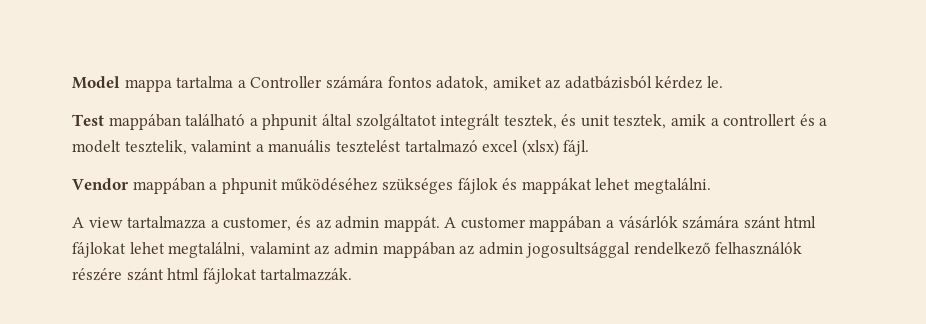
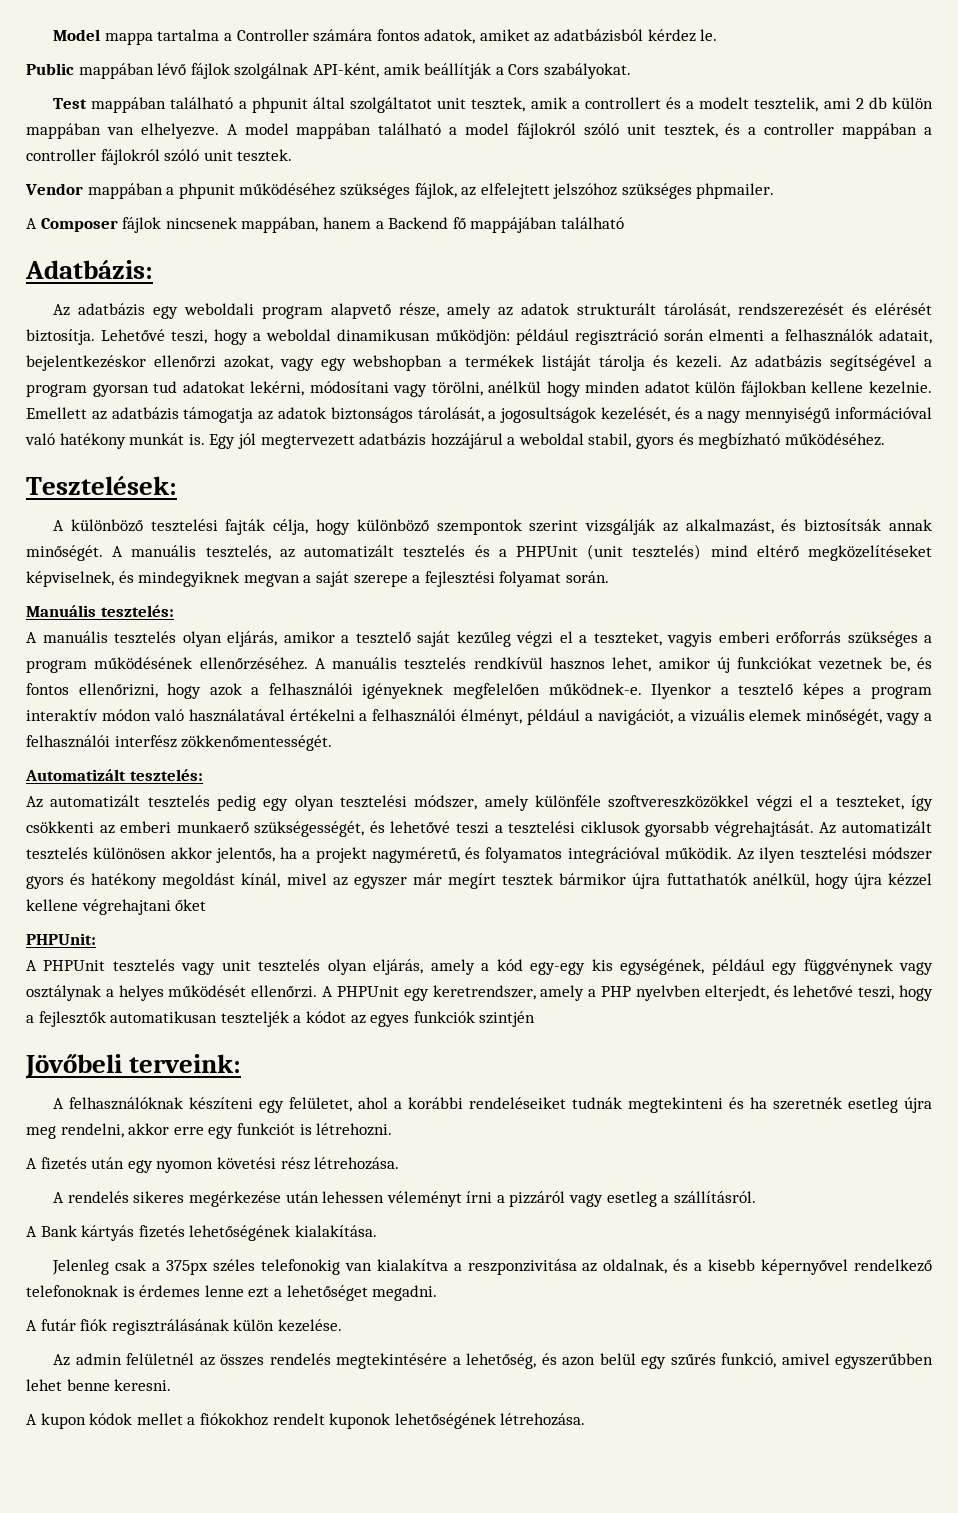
(724, 82) none -> [26,63,631,79] // Public mappában lévő fájlok szolgálnak API-ként, amik beállítják a Cors szabályokat.
[440,114,577,130] integrált tesztek, és -> (433, 105) none
[191,139,590,156] valamint a manuális tesztelést tartalmazó excel (xlsx) fájl. -> [823,97,934,109] [26,123,932,139] [26,149,293,165] ami 2 db külön mappában van elhelyezve. A model mappában található a model fájlokról szóló unit tesztek, és a controller mappában a controller fájlokról szóló unit tesztek.
[457,178,711,194] [72,216,817,232] [72,242,803,258] [72,268,353,284] fájlok és mappákat lehet megtalálni. // A view tartalmazza a customer, és az admin mappát. A customer mappában a vásárlók számára szánt html fájlokat lehet megtalálni, valamint az admin mappában az admin jogosultsággal rendelkező felhasználók részére szánt html fájlokat tartalmazzák. -> [414,183,775,199] [26,217,624,233] [25,260,153,279] [53,303,932,319] [26,329,932,345] [26,355,932,371] [26,381,932,397] [26,407,932,423] [25,433,885,449] [26,476,177,495] [53,519,932,535] [26,544,932,561] [26,571,609,587] [26,605,174,617] [26,631,932,647] [26,657,933,673] [26,683,932,699] [26,709,932,725] [26,735,333,751] [25,769,203,781] [26,795,934,811] [26,821,932,837] [26,847,932,863] [26,873,933,889] [26,899,207,915] [26,933,96,945] [26,959,933,975] [26,985,934,1001] [26,1011,536,1027] [25,1054,242,1079] [53,1097,933,1113] [26,1123,393,1139] [26,1157,400,1173] [53,1191,756,1207] [26,1225,377,1241] [52,1259,933,1275] [26,1285,438,1301] [26,1319,342,1335] [53,1353,934,1369] [26,1379,172,1391] [26,1413,586,1429] fájlok, az elfelejtett jelszóhoz szükséges phpmailer. // A Composer fájlok nincsenek mappában, hanem a Backend fő mappájában található // Adatbázis: // Az adatbázis egy weboldali program alapvető része, amely az adatok strukturált tárolását, rendszerezését és elérését biztosítja. Lehetővé teszi, hogy a weboldal dinamikusan működjön: például regisztráció során elmenti a felhasználók adatait, bejelentkezéskor ellenőrzi azokat, vagy egy webshopban a termékek listáját tárolja és kezeli. Az adatbázis segítségével a program gyorsan tud adatokat lekérni, módosítani vagy törölni, anélkül hogy minden adatot külön fájlokban kellene kezelnie. Emellett az adatbázis támogatja az adatok biztonságos tárolását, a jogosultságok kezelését, és a nagy mennyiségű információval való hatékony munkát is. Egy jól megtervezett adatbázis hozzájárul a weboldal stabil, gyors és megbízható működéséhez. // Tesztelések: // A különböző tesztelési fajták célja, hogy különböző szempontok szerint vizsgálják az alkalmazást, és biztosítsák annak minőségét. A manuális tesztelés, az automatizált tesztelés és a PHPUnit (unit tesztelés) mind eltérő megközelítéseket képviselnek, és mindegyiknek megvan a saját szerepe a fejlesztési folyamat során. // Manuális tesztelés: // A manuális tesztelés olyan eljárás, amikor a tesztelő saját kezűleg végzi el a teszteket, vagyis emberi erőforrás szükséges a program működésének ellenőrzéséhez. A manuális tesztelés rendkívül hasznos lehet, amikor új funkciókat vezetnek be, és fontos ellenőrizni, hogy azok a felhasználói igényeknek megfelelően működnek-e. Ilyenkor a tesztelő képes a program interaktív módon való használatával értékelni a felhasználói élményt, például a navigációt, a vizuális elemek minőségét, vagy a felhasználói interfész zökkenőmentességét. // Automatizált tesztelés: // Az automatizált tesztelés pedig egy olyan tesztelési módszer, amely különféle szoftvereszközökkel végzi el a teszteket, így csökkenti az emberi munkaerő szükségességét, és lehetővé teszi a tesztelési ciklusok gyorsabb végrehajtását. Az automatizált tesztelés különösen akkor jelentős, ha a projekt nagyméretű, és folyamatos integrációval működik. Az ilyen tesztelési módszer gyors és hatékony megoldást kínál, mivel az egyszer már megírt tesztek bármikor újra futtathatók anélkül, hogy újra kézzel kellene végrehajtani őket // PHPUnit: // A PHPUnit tesztelés vagy unit tesztelés olyan eljárás, amely a kód egy-egy kis egységének, például egy függvénynek vagy osztálynak a helyes működését ellenőrzi. A PHPUnit egy keretrendszer, amely a PHP nyelvben elterjedt, és lehetővé teszi, hogy a fejlesztők automatikusan teszteljék a kódot az egyes funkciók szintjén // Jövőbeli terveink: // A felhasználóknak készíteni egy felületet, ahol a korábbi rendeléseiket tudnák megtekinteni és ha szeretnék esetleg újra meg rendelni, akkor erre egy funkciót is létrehozni. // A fizetés után egy nyomon követési rész létrehozása. // A rendelés sikeres megérkezése után lehessen véleményt írni a pizzáról vagy esetleg a szállításról. // A Bank kártyás fizetés lehetőségének kialakítása. // Jelenleg csak a 375px széles telefonokig van kialakítva a reszponzivitása az oldalnak, és a kisebb képernyővel rendelkező telefonoknak is érdemes lenne ezt a lehetőséget megadni. // A futár fiók regisztrálásának külön kezelése. // Az admin felületnél az összes rendelés megtekintésére a lehetőség, és azon belül egy szűrés funkció, amivel egyszerűbben lehet benne keresni. // A kupon kódok mellet a fiókokhoz rendelt kuponok lehetőségének létrehozása.

